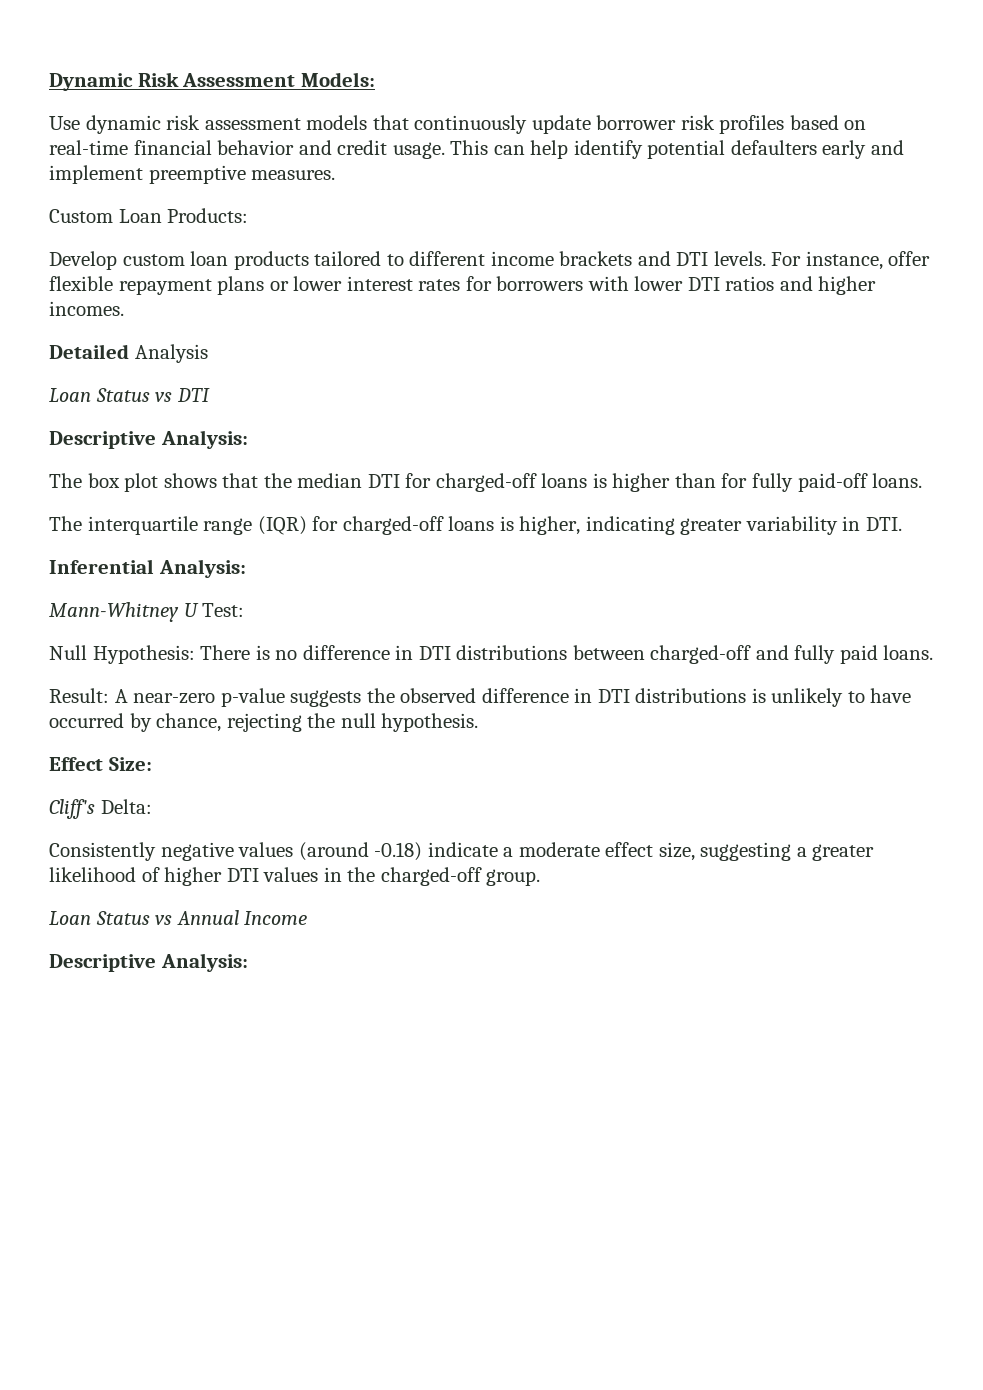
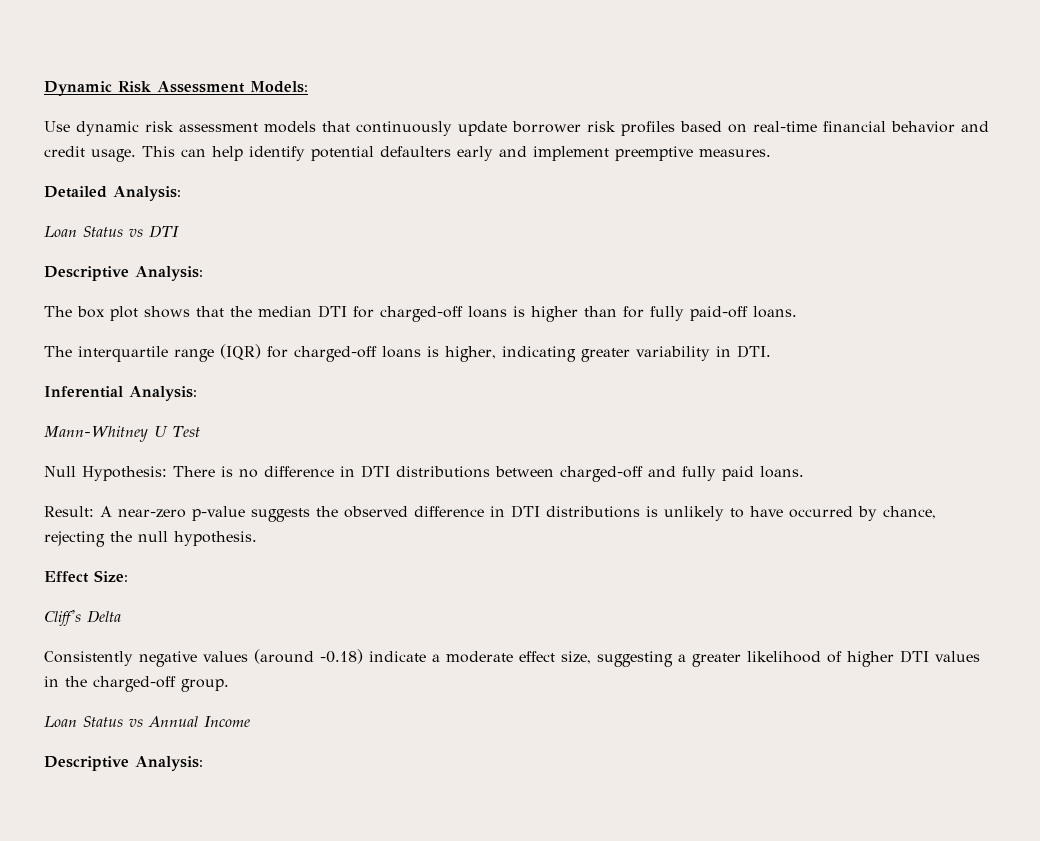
[49,208,249,223] [49,251,931,270] [49,276,877,295] [49,301,124,316] // Custom Loan Products: // Develop custom loan products tailored to different income brackets and DTI levels. For instance, offer flexible repayment plans or lower interest rates for borrowers with lower DTI ratios and higher incomes. -> (771, 153) none
[134,344,208,363] Analysis -> [113,186,181,201] Analysis:
[202,603,245,617] Test: -> [171,426,200,437] Test
[100,799,152,814] Delta: -> [87,610,121,623] Delta

